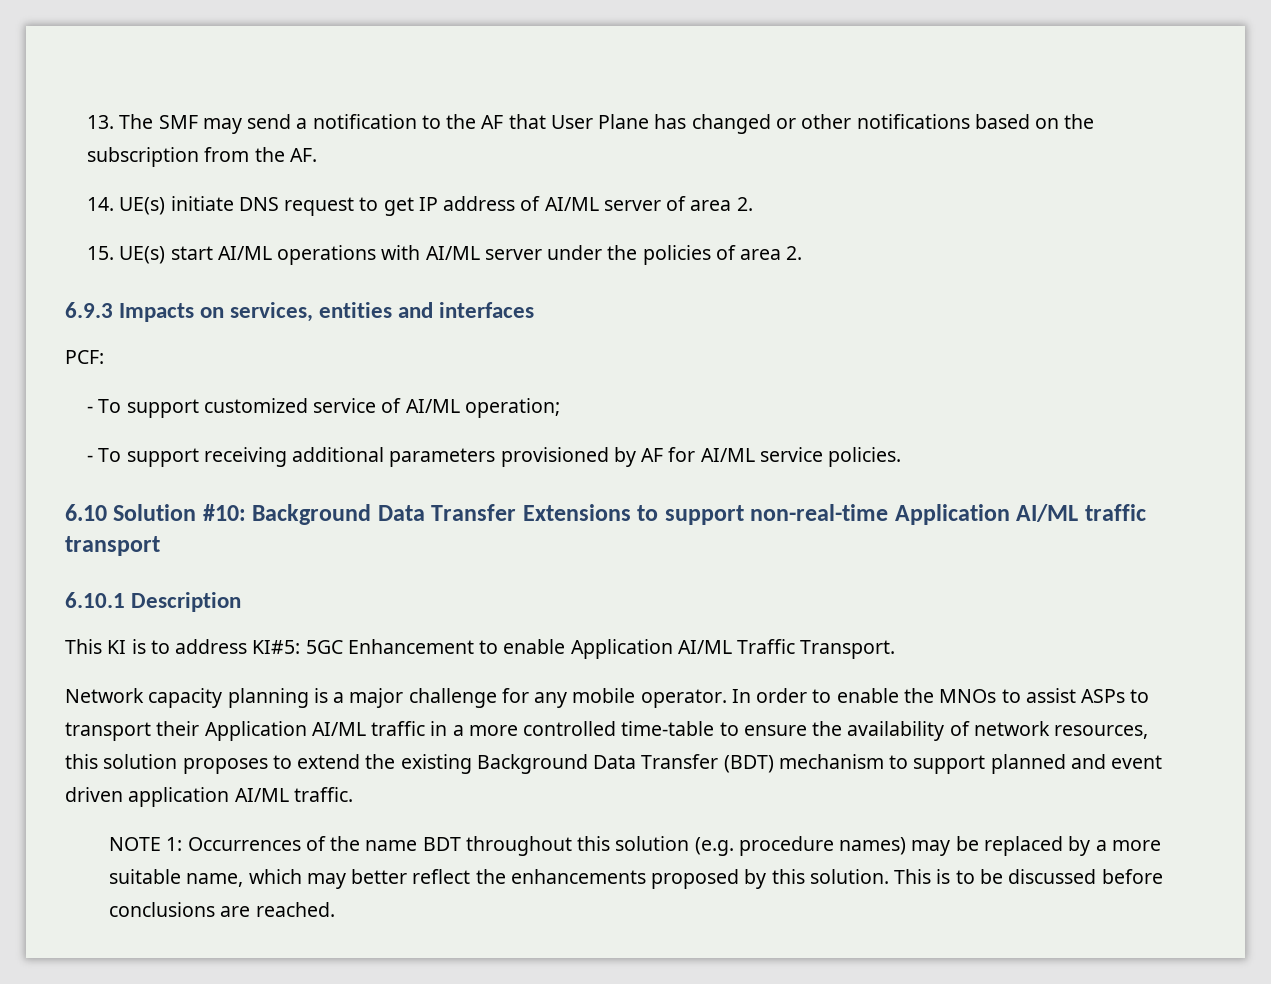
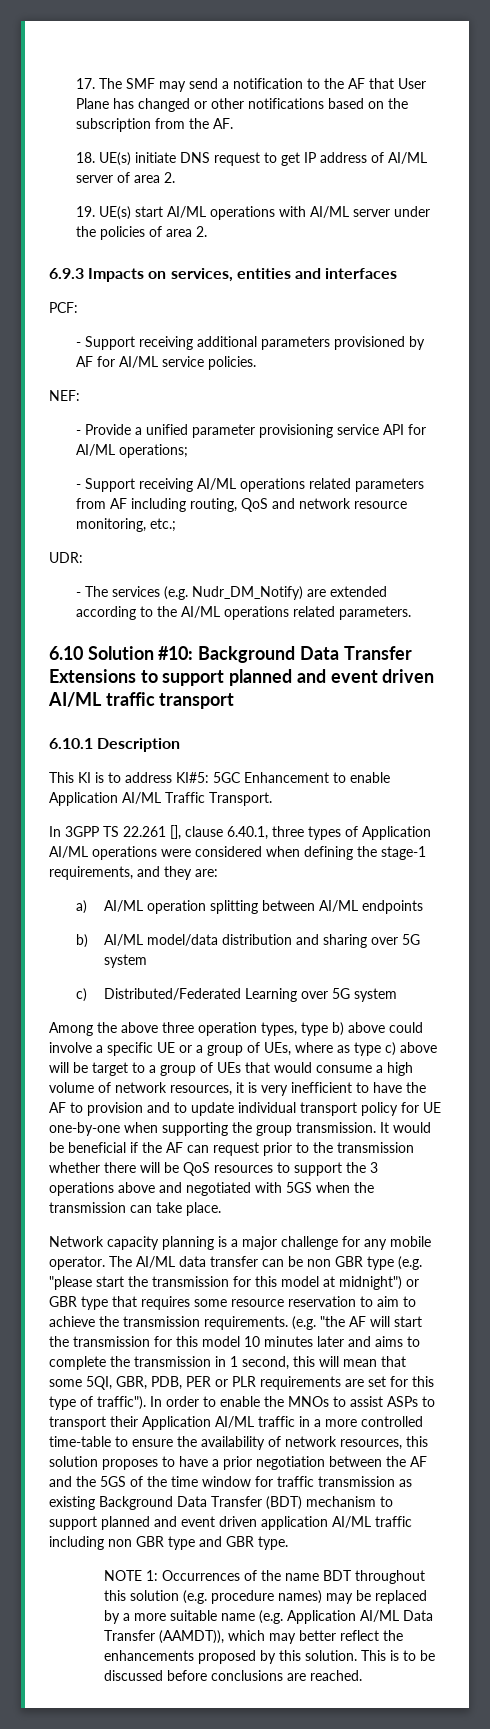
[87,115,115,129] 13. -> [76,78,96,89] 17.
[87,197,115,211] 14. -> [76,152,96,163] 18.
[87,246,115,260] 15. -> [76,206,96,217] 19.
[98,398,560,418] [87,448,199,467] To support customized service of AI/ML operation; // - To support -> [85,336,136,350] Support
(902, 457) none -> [49,390,80,401] [76,424,427,438] [76,444,189,458] [76,478,425,492] [76,498,408,512] [76,518,177,532] [49,552,83,563] [76,586,388,600] [76,606,412,620] // NEF: // - Provide a unified parameter provisioning service API for AI/ML operations; // - Support receiving AI/ML operations related parameters from AF including routing, QoS and network resource monitoring, etc.; // UDR: // - The services (e.g. Nudr_DM_Notify) are extended according to the AI/ML operations related parameters.
[750,504,1010,525] non-real-time Application -> [229,669,435,686] planned and event driven
(896, 649) none -> [49,825,431,840] [49,846,426,860] [49,866,218,880] [76,900,423,914] [76,934,420,948] [103,954,147,968] [76,988,397,1002] [49,1022,423,1036] [49,1042,437,1056] [49,1062,413,1076] [49,1082,426,1096] [49,1102,441,1116] [49,1122,431,1136] [49,1142,414,1156] [49,1162,378,1176] [49,1182,374,1196] [49,1202,221,1216] // In 3GPP TS 22.261 [], clause 6.40.1, three types of Application AI/ML operations were considered when defining the stage-1 requirements, and they are: // a) AI/ML operation splitting between AI/ML endpoints // b) AI/ML model/data distribution and sharing over 5G system // c) Distributed/Federated Learning over 5G system // Among the above three operation types, type b) above could involve a specific UE or a group of UEs, where as type c) above will be target to a group of UEs that would consume a high volume of network resources, it is very inefficient to have the AF to provision and to update individual transport policy for UE one-by-one when supporting the group transmission. It would be beneficial if the AF can request prior to the transmission whether there will be QoS resources to support the 3 operations above and negotiated with 5GS when the transmission can take place.
(727, 698) none -> [109,1256,422,1270] [49,1276,419,1290] [49,1296,416,1310] [49,1316,422,1330] [49,1336,420,1347] [49,1356,406,1370] [49,1376,434,1390] [49,1396,146,1410] The AI/ML data transfer can be non GBR type (e.g. "please start the transmission for this model at midnight") or GBR type that requires some resource reservation to aim to achieve the transmission requirements. (e.g. "the AF will start the transmission for this model 10 minutes later and aims to complete the transmission in 1 second, this will mean that some 5QI, GBR, PDB, PER or PLR requirements are set for this type of traffic").
[297,754,396,769] extend the -> [179,1456,427,1470] [49,1476,412,1487] have a prior negotiation between the AF and the 5GS of the time window for traffic transmission as
[293,787,353,802] traffic. -> [375,1516,412,1527] [49,1536,288,1550] traffic including non GBR type and GBR type.
[186,873,244,887] name, -> [220,1610,433,1624] [103,1630,224,1644] name (e.g. Application AI/ML Data Transfer (AAMDT)),

